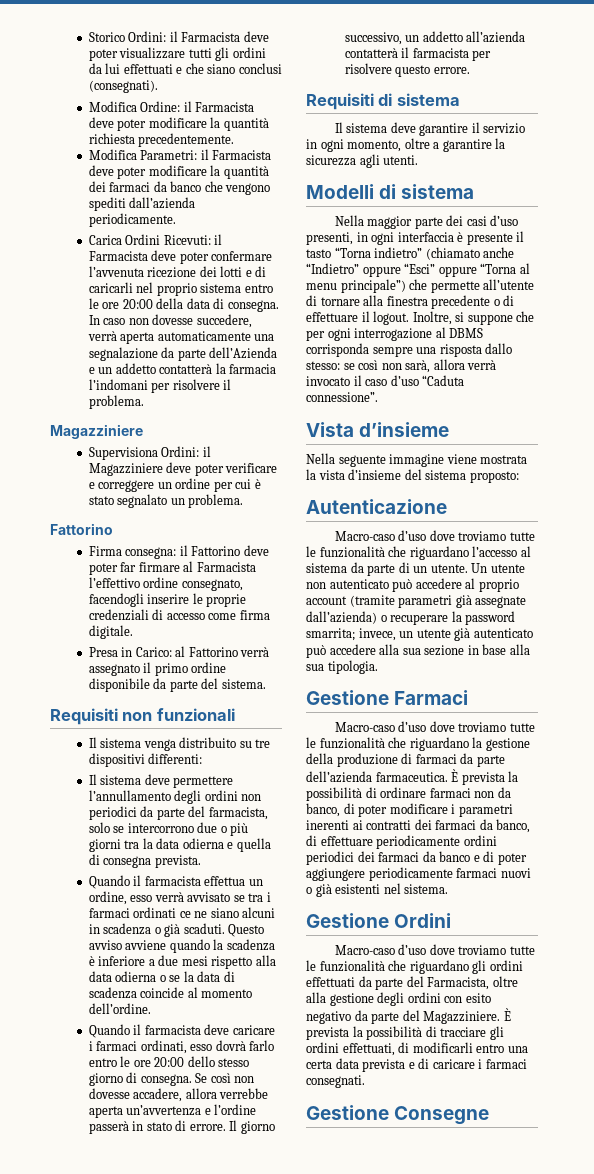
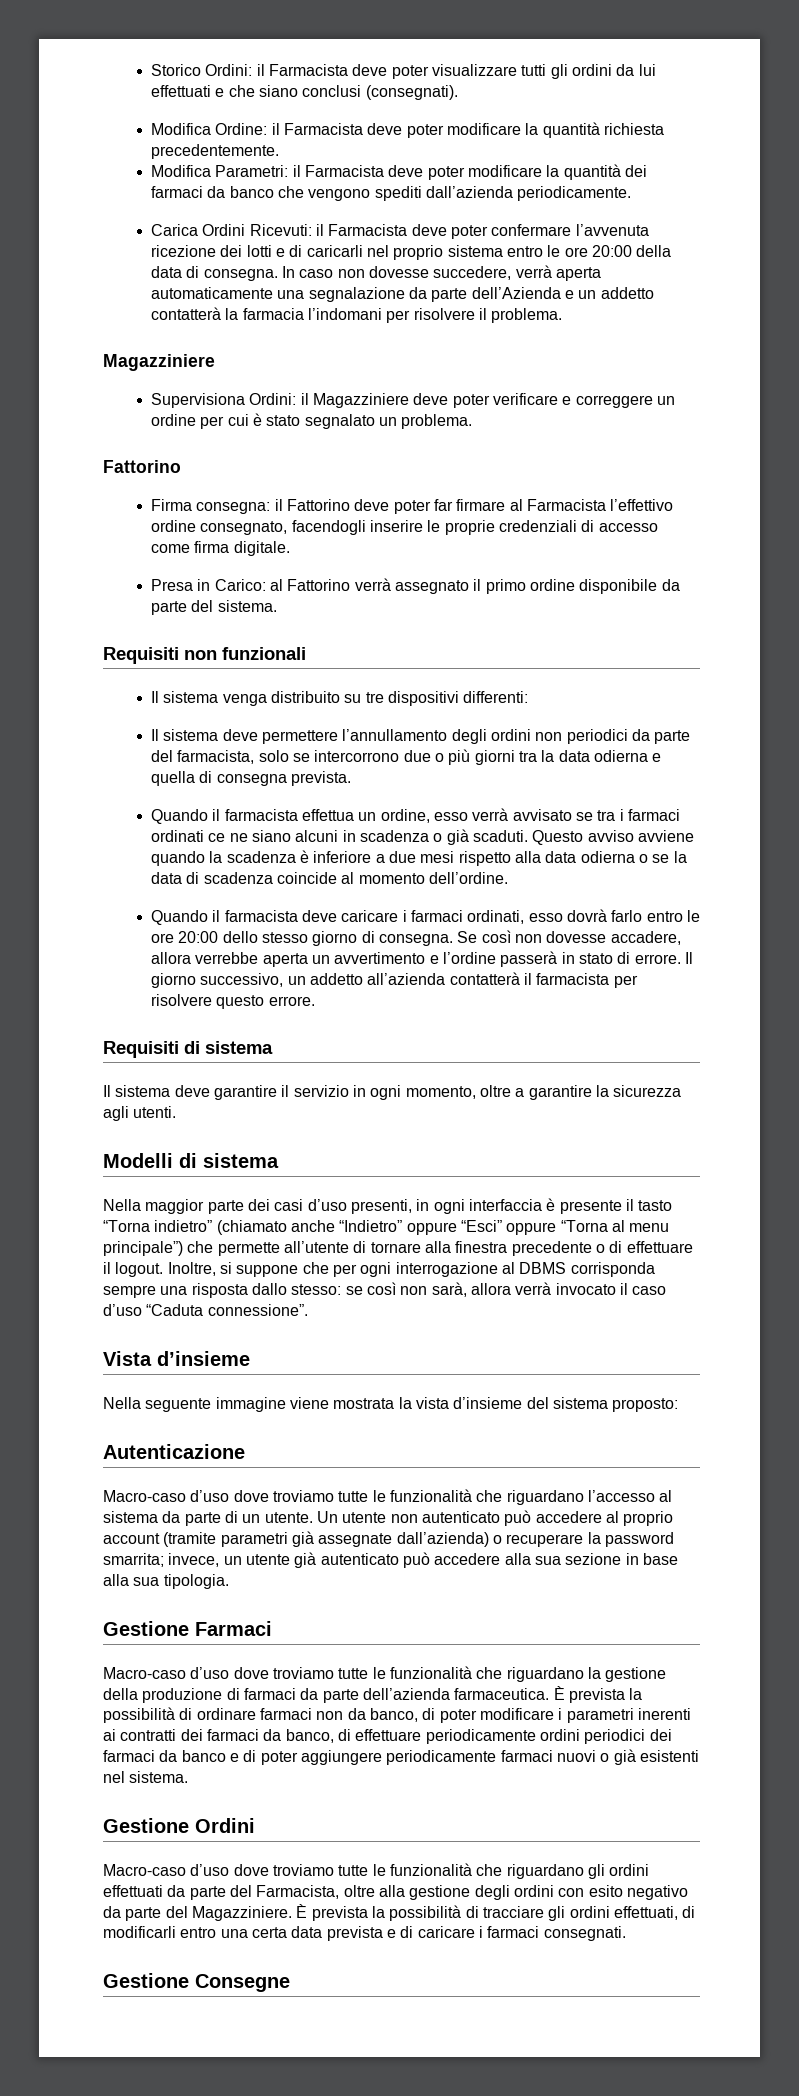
[126,1105,202,1116] un’avvertenza -> [311,952,426,964] un avvertimento

